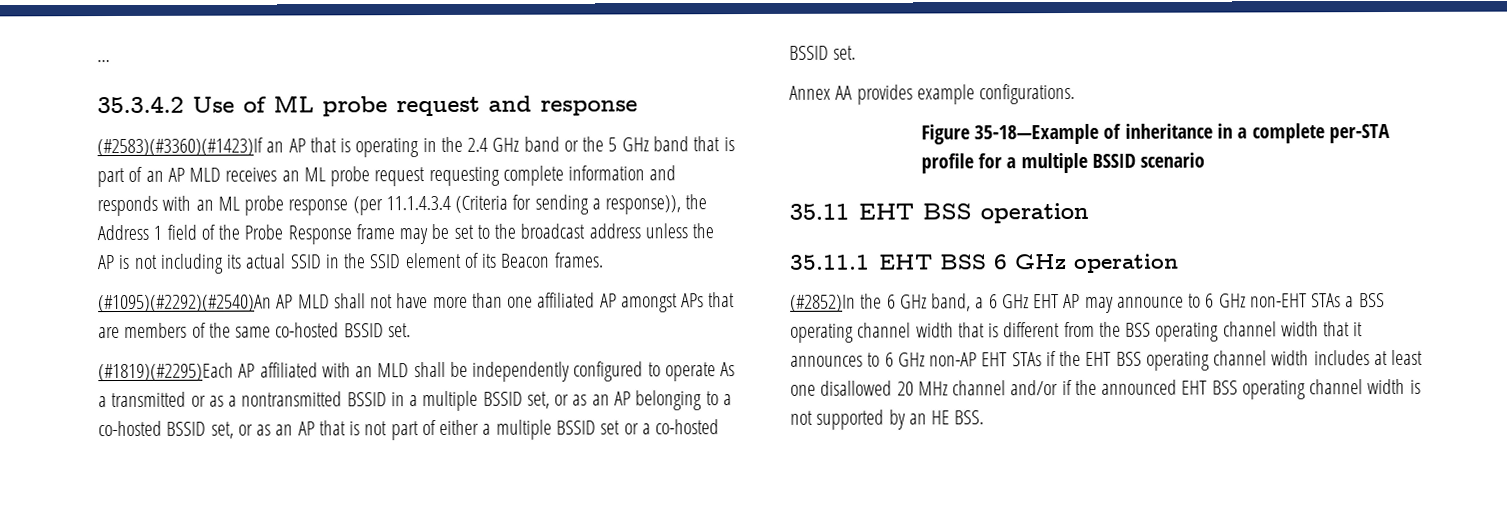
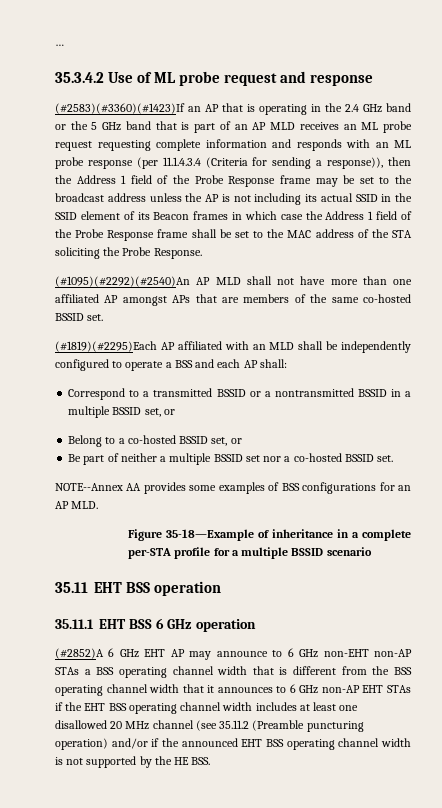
(682, 205) none -> [388,157,412,166] then
[553,252,604,268] frames. -> [193,211,412,220] [55,229,412,241] [55,247,202,259] frames in which case the Address 1 field of the Probe Response frame shall be set to the MAC address of the STA soliciting the Probe Response.
[720,362,736,377] [98,391,224,408] As a transmitted or as -> [165,359,287,368] [68,388,261,400] a BSS and each AP shall: // Correspond to a transmitted BSSID or
[572,390,703,411] as an AP belonging -> [68,435,103,447] // Belong
[256,419,480,441] as an AP that is not part of either -> [68,453,157,465] // Be part of neither
[623,423,639,435] or -> [263,456,282,462] nor
[789,85,831,100] Annex -> [55,483,123,491] NOTE--Annex
[916,83,1076,105] example configurations. -> [189,482,411,494] [55,501,99,509] some examples of BSS configurations for an AP MLD.
[790,293,985,312] (#2852)In the 6 GHz band, a -> [55,648,104,659] (#2852)A
(1307, 300) none -> [373,649,412,657] non-AP
(1007, 388) none -> [195,720,364,732] [55,738,108,750] (see 35.11.2 (Preamble puncturing operation)
[908,413,927,425] an -> [154,756,172,765] the

